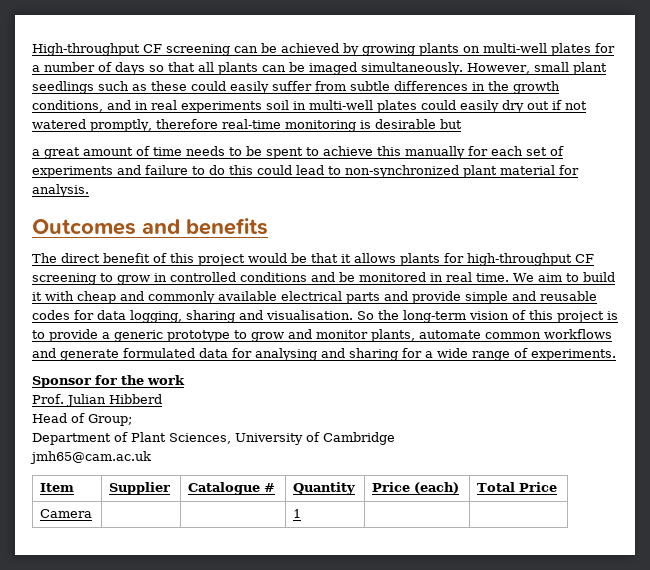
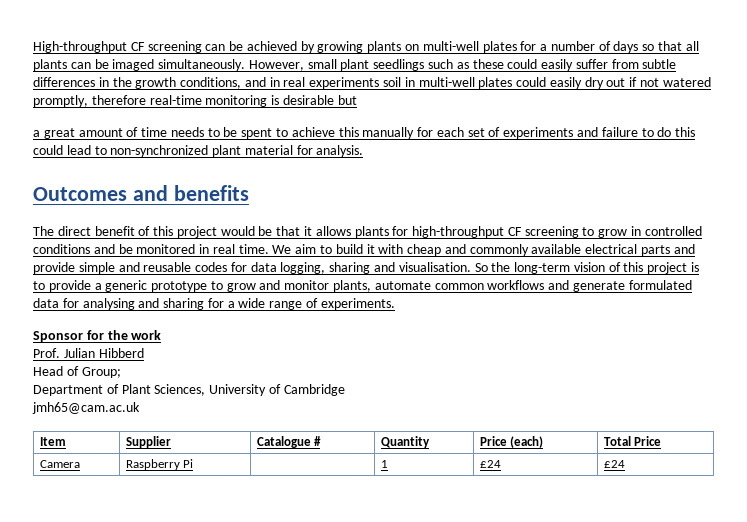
[293,509,302,518] | | 1 | | -> [125,459,194,470] [380,460,388,468] [479,460,501,468] [603,460,625,468] Raspberry Pi | | 1 | £24 | £24

